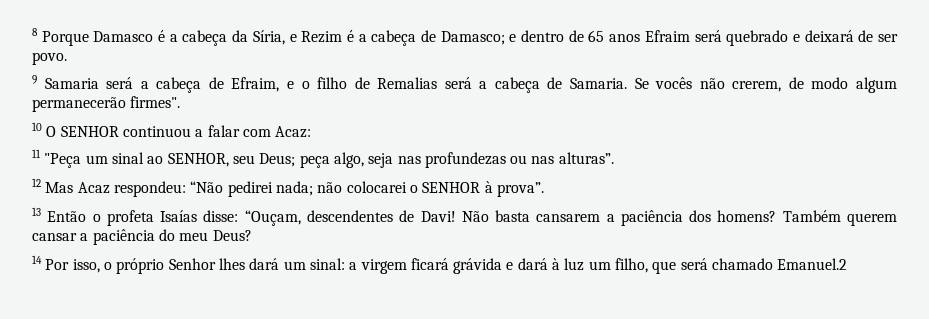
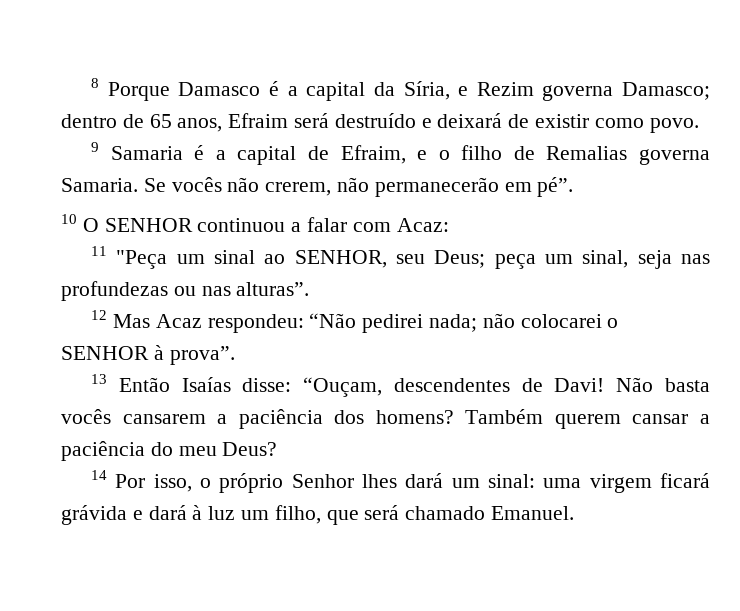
[182,30,228,46] cabeça -> [306,82,366,101] capital
[346,30,517,46] é a cabeça de Damasco; e -> [542,82,710,101] governa Damasco;
[609,34,641,42] anos -> [177,118,223,132] anos,
[726,30,789,46] quebrado -> [334,113,416,128] destruído
[878,34,899,42] ser -> [535,114,644,128] existir como
[106,77,202,93] será a cabeça -> [194,145,297,165] é a capital
[444,77,563,93] será a cabeça de -> [639,149,710,165] governa
[788,77,898,93] [32,96,181,112] de modo algum permanecerão firmes". -> [337,177,574,197] não permanecerão em pé”.
[333,152,364,168] algo, -> [545,250,629,268] um sinal,
[92,210,154,226] o profeta -> (170, 384) none
(531, 216) none -> [61,409,111,424] vocês
[349,262,358,270] a -> [543,478,582,488] uma
[777,258,848,270] Emanuel.2 -> [491,506,575,520] Emanuel.

